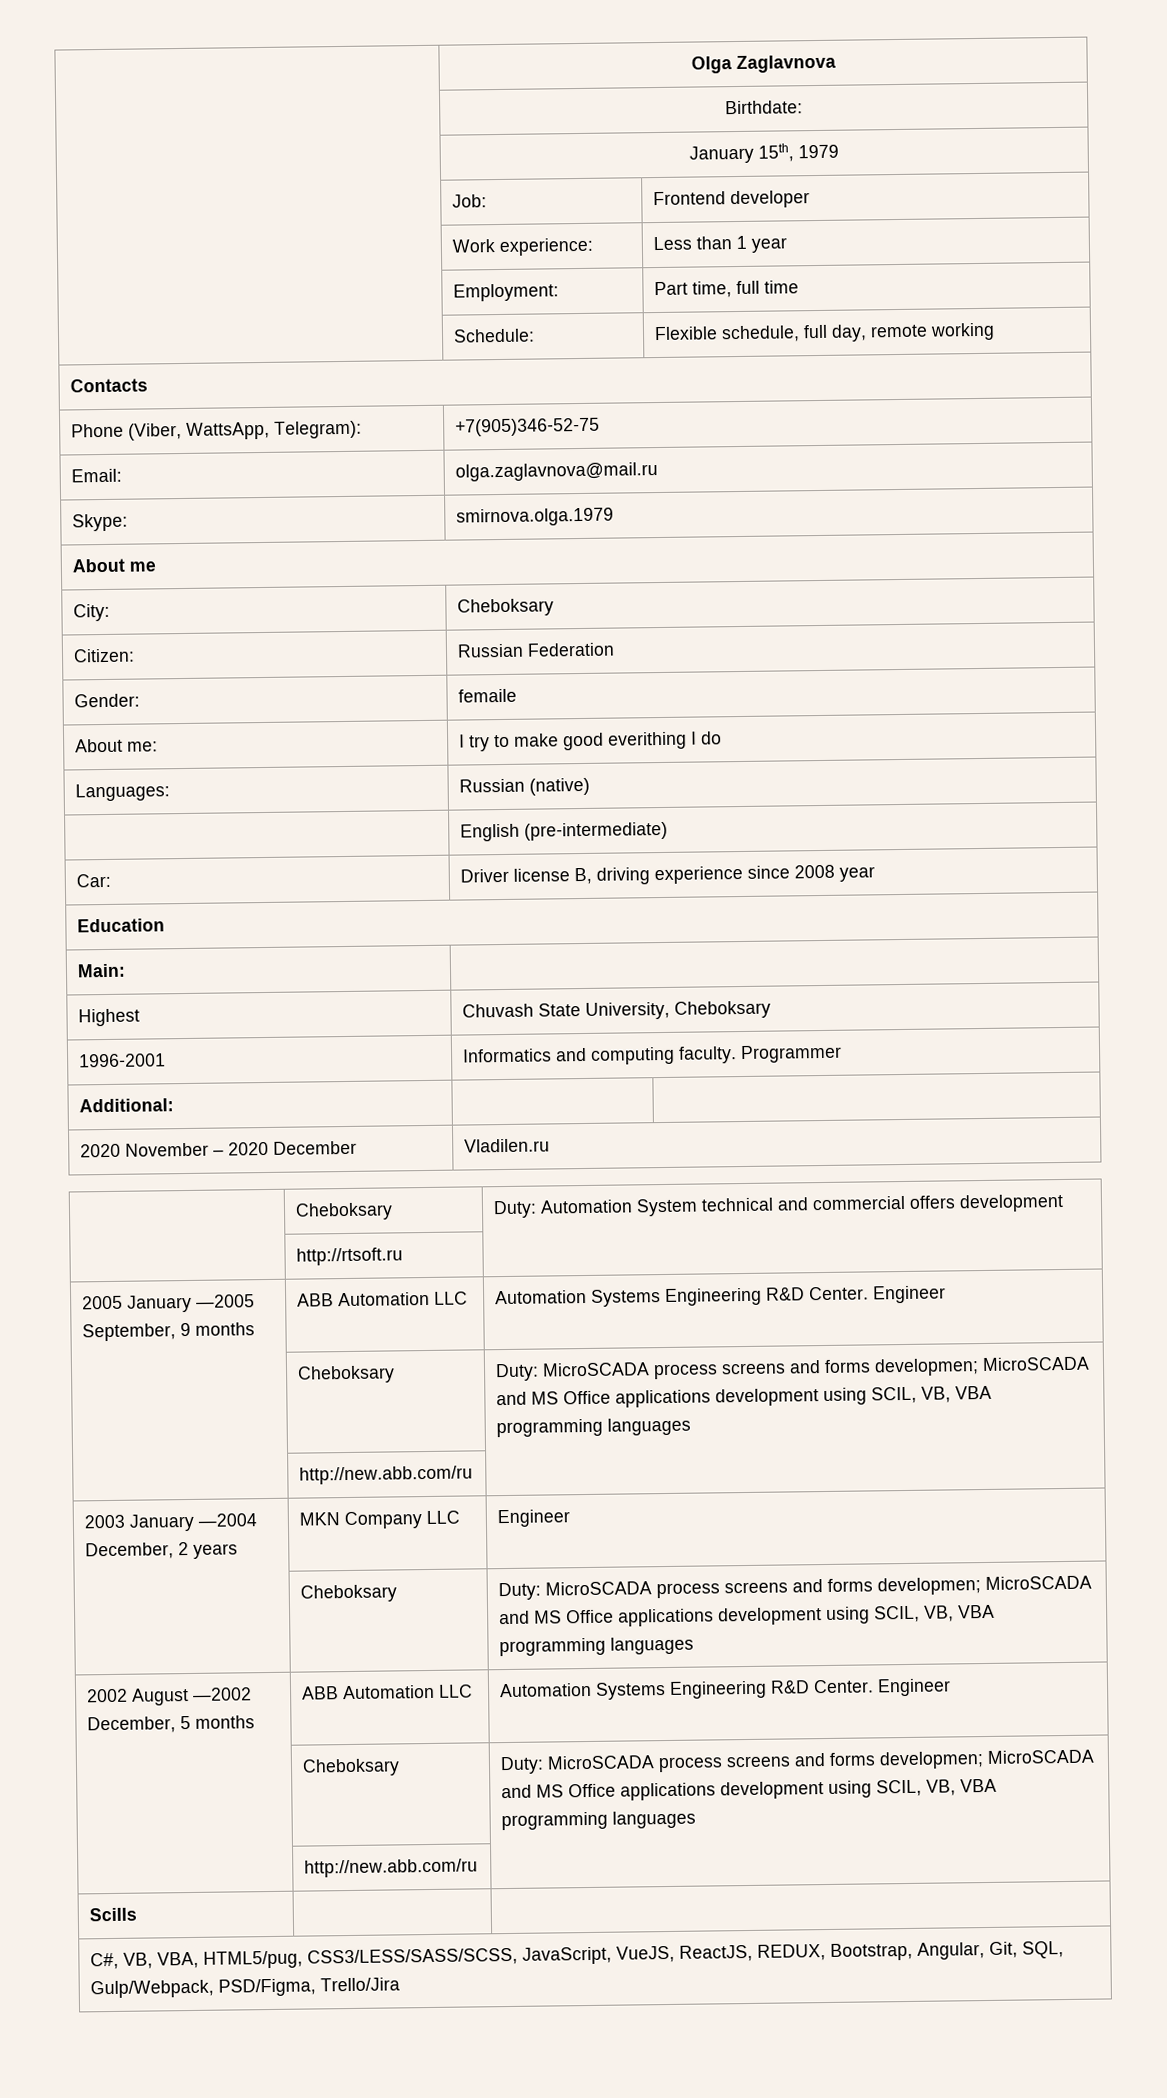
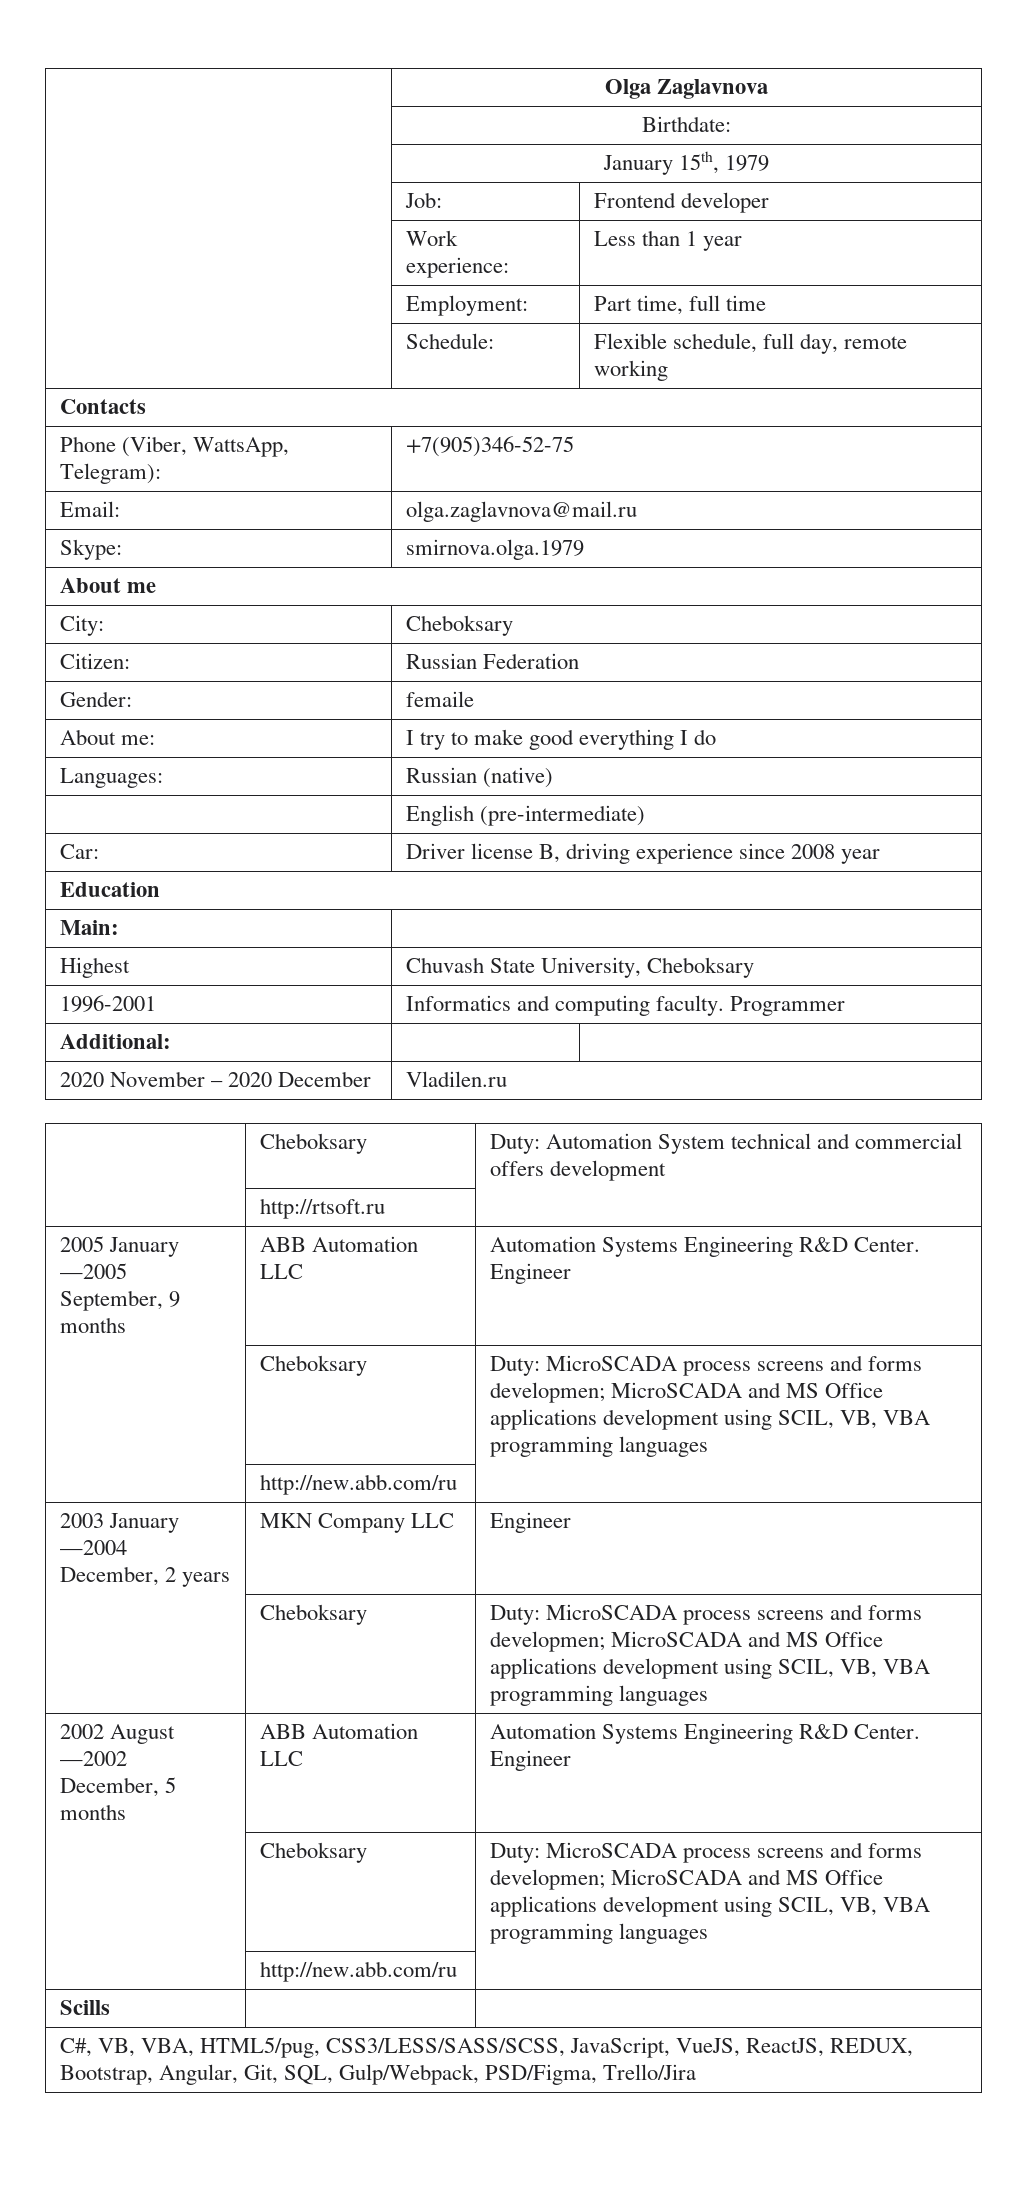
[608,731,688,750] everithing -> [579,729,675,750] everything

